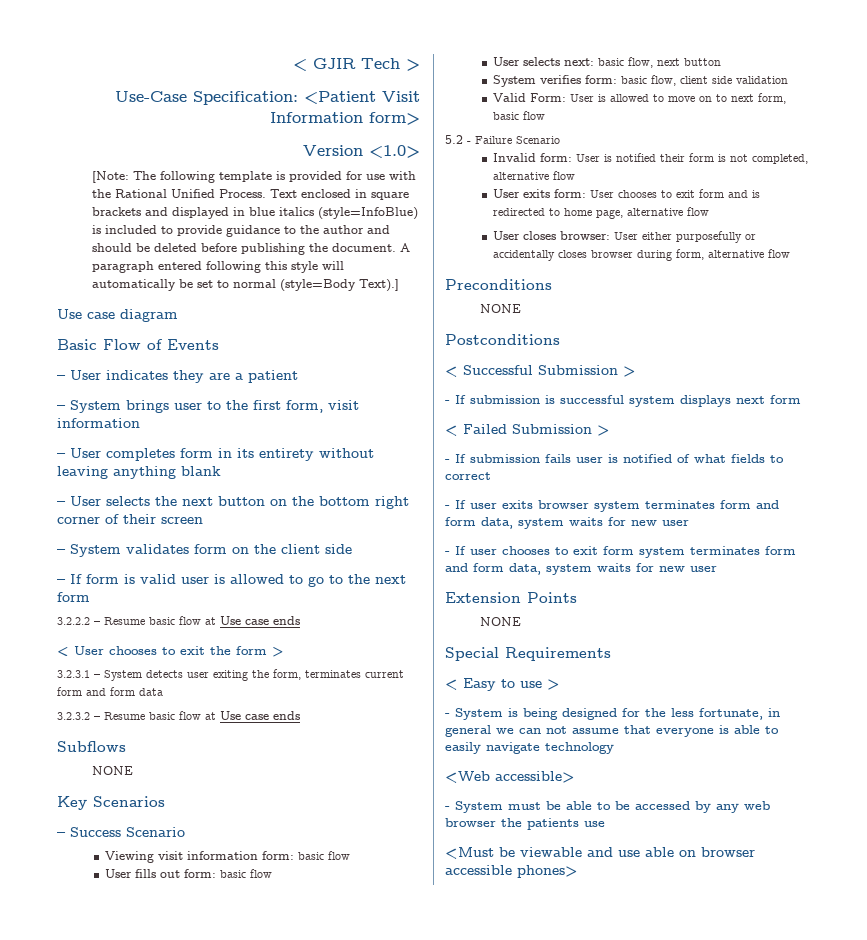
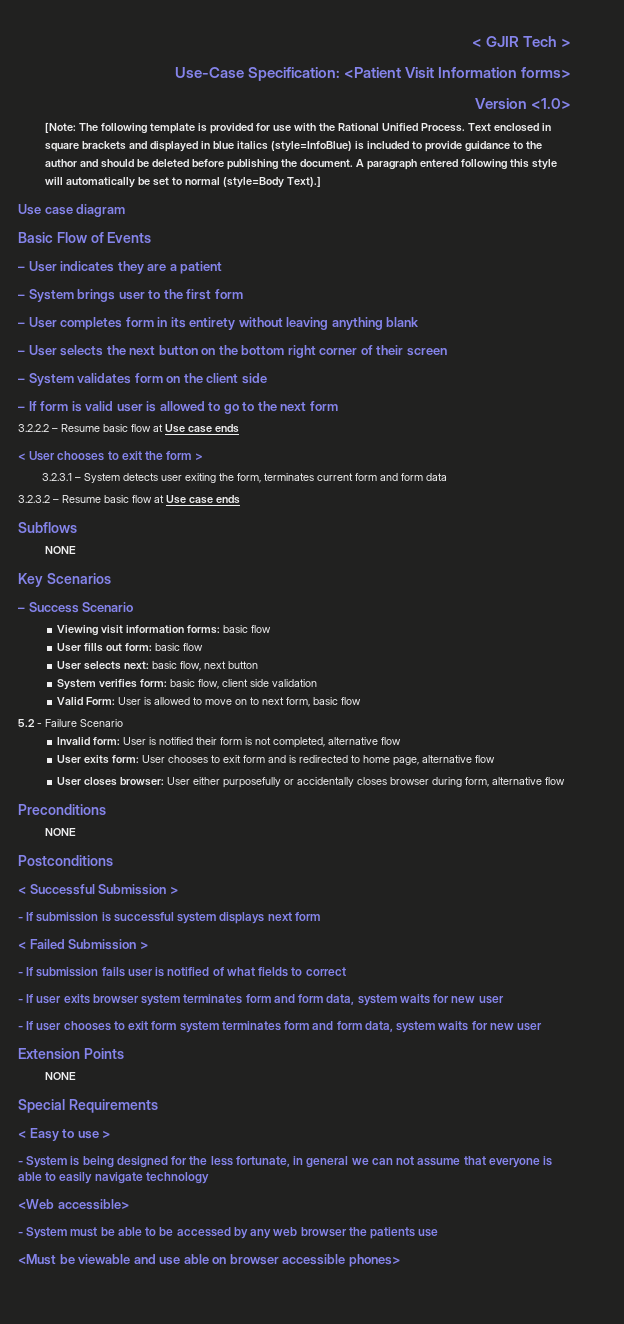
[369,112,420,125] form> -> [521,67,571,78] forms>
[286,400,359,413] [57,418,140,428] form, visit information -> [214,289,243,299] form
[261,851,294,860] form: -> [187,625,221,634] forms:

